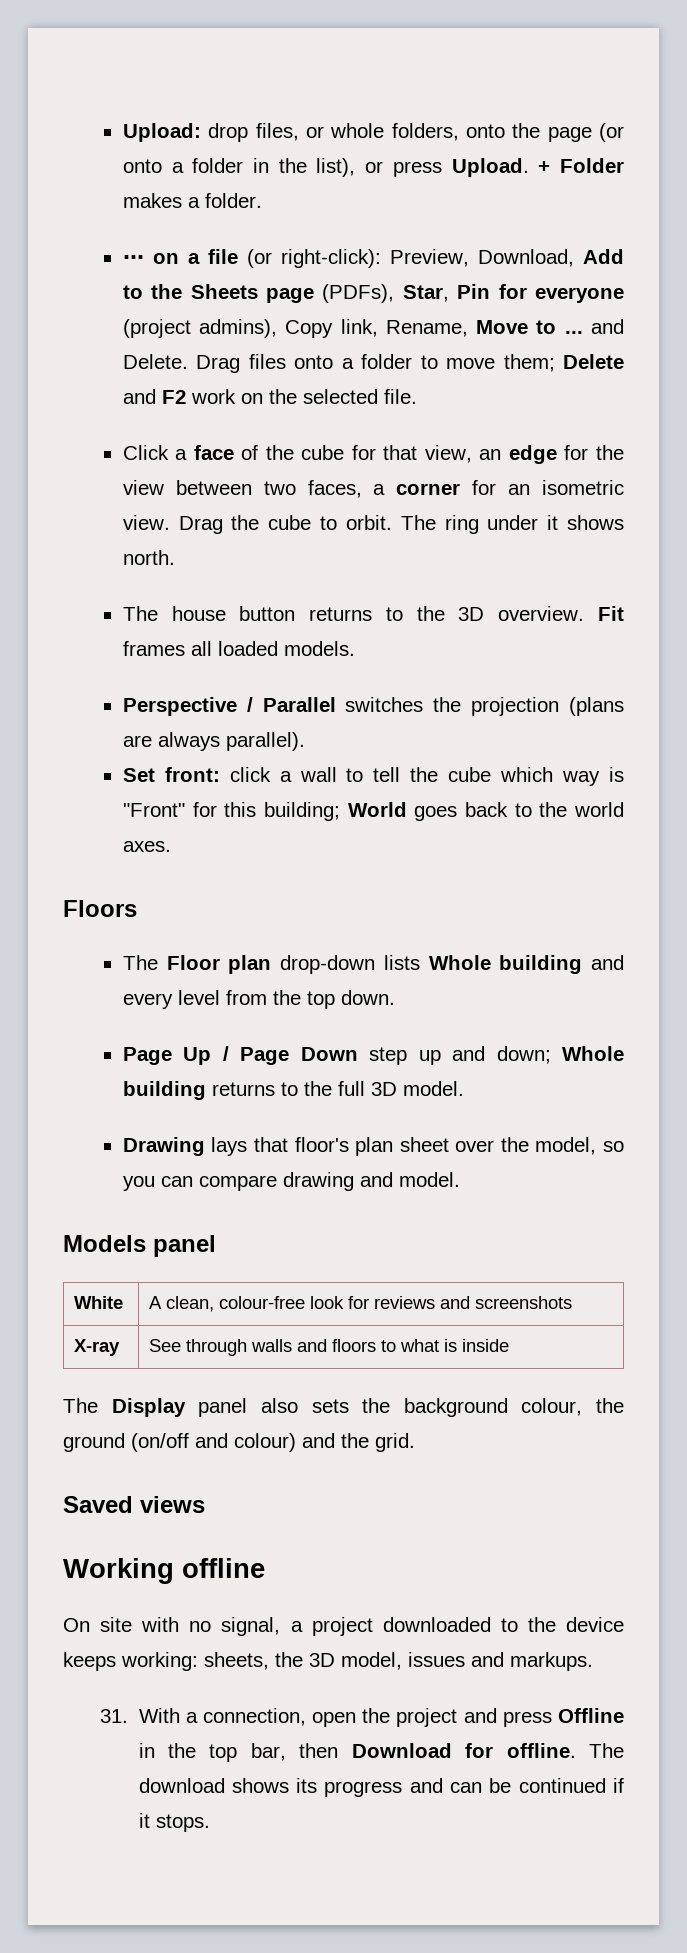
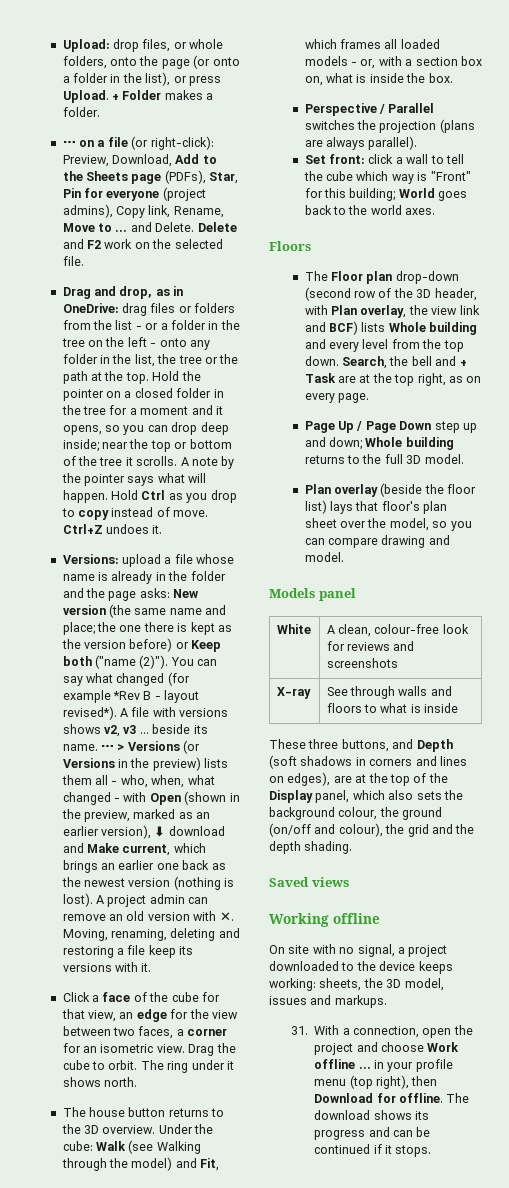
[196,354,555,373] Drag files onto a folder to move them; -> (195, 227) none
(417, 396) none -> [62,286,184,299] [62,303,236,316] [62,320,240,330] [61,337,210,350] [62,354,239,367] [62,371,201,384] [62,388,224,401] [61,405,223,415] [62,422,229,435] [62,439,232,452] [62,456,235,469] [61,473,207,486] [62,490,237,503] [61,507,209,520] [62,524,163,534] [62,554,235,567] [62,571,226,584] [62,588,199,601] [62,604,227,618] [62,622,232,635] [61,638,222,652] [62,655,218,669] [62,672,190,686] [62,690,200,703] [62,706,229,720] [62,724,208,737] [62,740,201,754] [62,757,229,771] [61,775,215,788] [62,791,240,805] [61,809,211,822] [62,825,225,839] [62,843,206,856] [62,860,226,873] [61,876,235,890] [62,893,209,907] [62,911,234,921] [62,928,240,941] [62,945,194,958] [62,962,152,972] // Drag and drop, as in OneDrive: drag files or folders from the list - or a folder in the tree on the left - onto any folder in the list, the tree or the path at the top. Hold the pointer on a closed folder in the tree for a moment and it opens, so you can drop deep inside; near the top or bottom of the tree it scrolls. A note by the pointer says what will happen. Hold Ctrl as you drop to copy instead of move. Ctrl+Z undoes it. // Versions: upload a file whose name is already in the folder and the page asks: New version (the same name and place; the one there is kept as the version before) or Keep both ("name (2)"). You can say what changed (for example *Rev B - layout revised*). A file with versions shows v2, v3 ... beside its name. ⋯ > Versions (or Versions in the preview) lists them all - who, when, what changed - with Open (shown in the preview, marked as an earlier version), ⬇ download and Make current, which brings an earlier one back as the newest version (nothing is lost). A project admin can remove an old version with ✕. Moving, renaming, deleting and restoring a file keep its versions with it.
[598,606,624,621] [122,641,355,656] Fit frames all loaded models. -> [158,1124,214,1134] [62,1140,201,1154] [61,1157,220,1171] [304,39,440,49] [304,56,482,69] [304,73,453,86] Under the cube: Walk (see Walking through the model) and Fit, which frames all loaded models - or, with a section box on, what is inside the box.
(376, 964) none -> [304,287,477,301] [304,305,480,318] [304,321,359,335] (second row of the 3D header, with Plan overlay, the view link and BCF)
(395, 997) none -> [342,356,467,369] [304,373,482,386] [304,393,370,403] Search, the bell and + Task are at the top right, as on every page.
[122,1137,205,1156] Drawing -> [304,483,477,497] [304,500,327,514] Plan overlay (beside the floor list)
[63,1398,248,1417] The Display panel -> [269,739,453,752] [269,755,467,769] [269,772,448,786] [269,790,385,803] These three buttons, and Depth (soft shadows in corners and lines on edges), are at the top of the Display panel, which
[234,1433,415,1452] colour) and the grid. -> [338,823,475,837] [269,841,353,854] colour), the grid and the depth shading.
[502,1708,624,1727] [138,1743,286,1762] press Offline in the top bar, -> [380,1042,460,1052] [314,1059,453,1072] [314,1075,409,1089] choose Work offline ... in your profile menu (top right),

